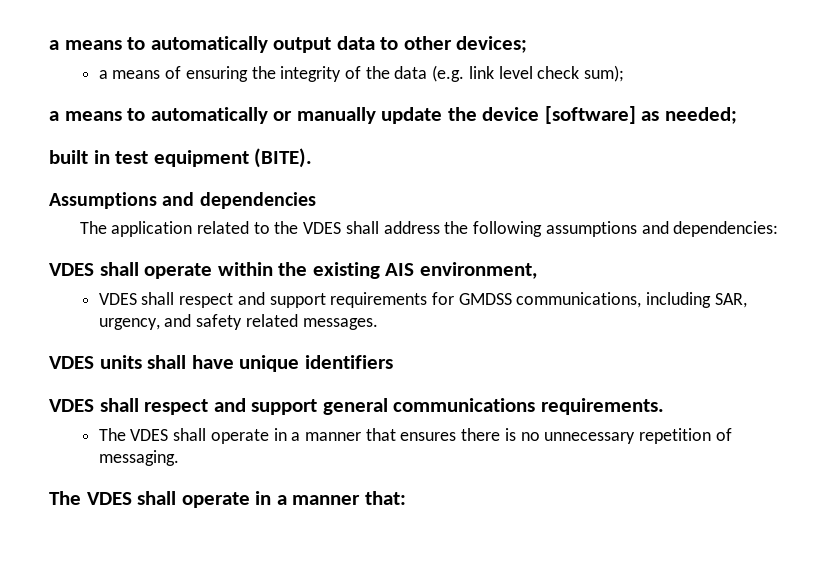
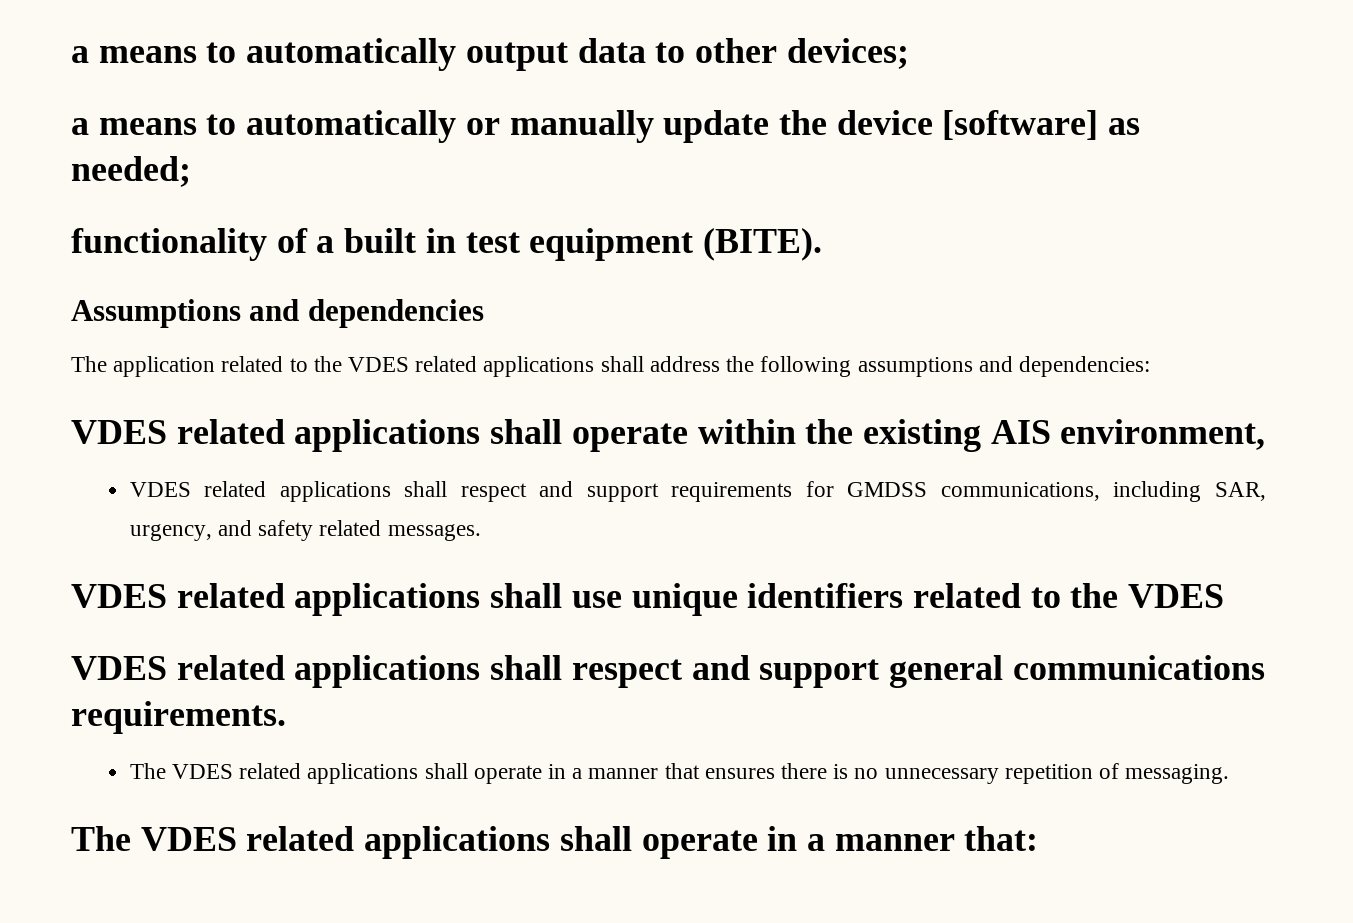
[98,65,625,82] // a means of ensuring the integrity of the data (e.g. link level check sum); -> (909, 53) none
(737, 115) none -> [71,228,335,261] functionality of a
(342, 228) none -> [415,356,595,377] related applications
(94, 269) none -> [176,419,481,452] related applications
(137, 299) none -> [204,481,391,502] related applications
[99,355,393,372] [49,399,94,412] units shall have unique identifiers // VDES -> [176,583,1225,616] [71,655,481,688] related applications shall use unique identifiers related to the VDES // VDES related applications
(169, 435) none -> [239,763,419,784] related applications
(132, 498) none -> [246,826,551,859] related applications

